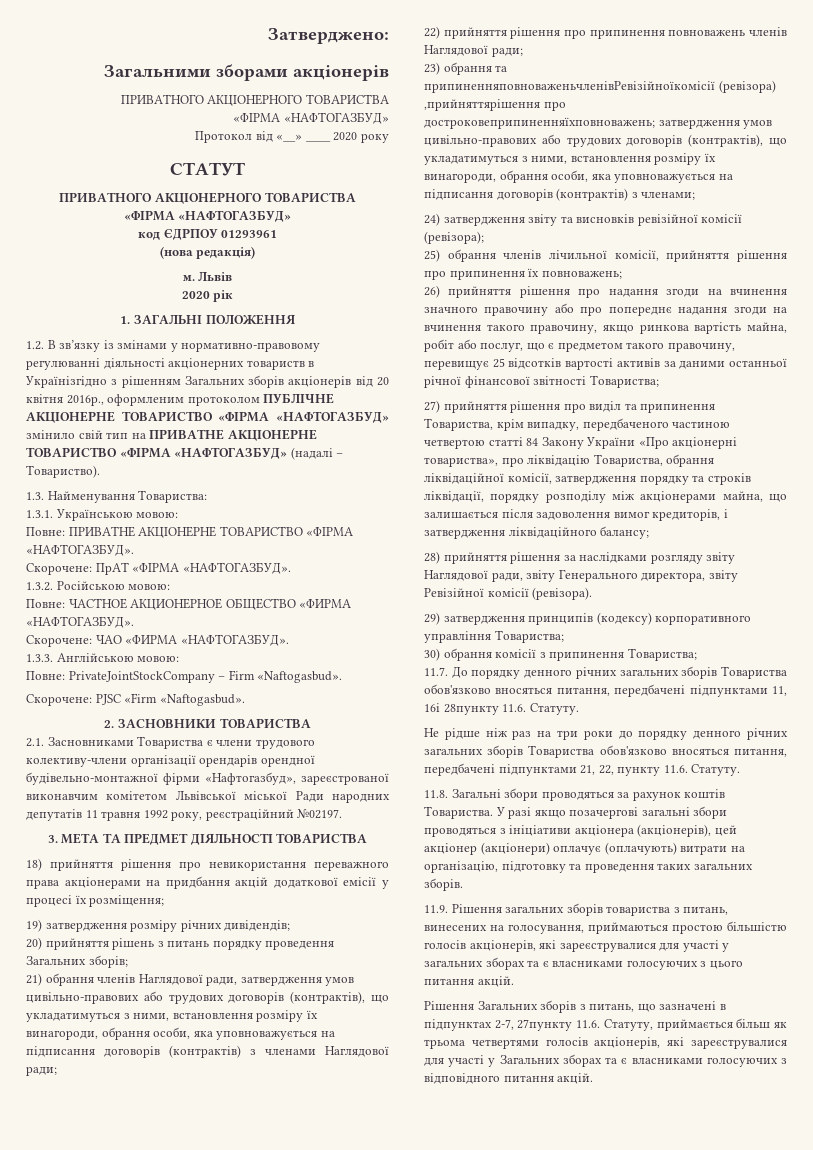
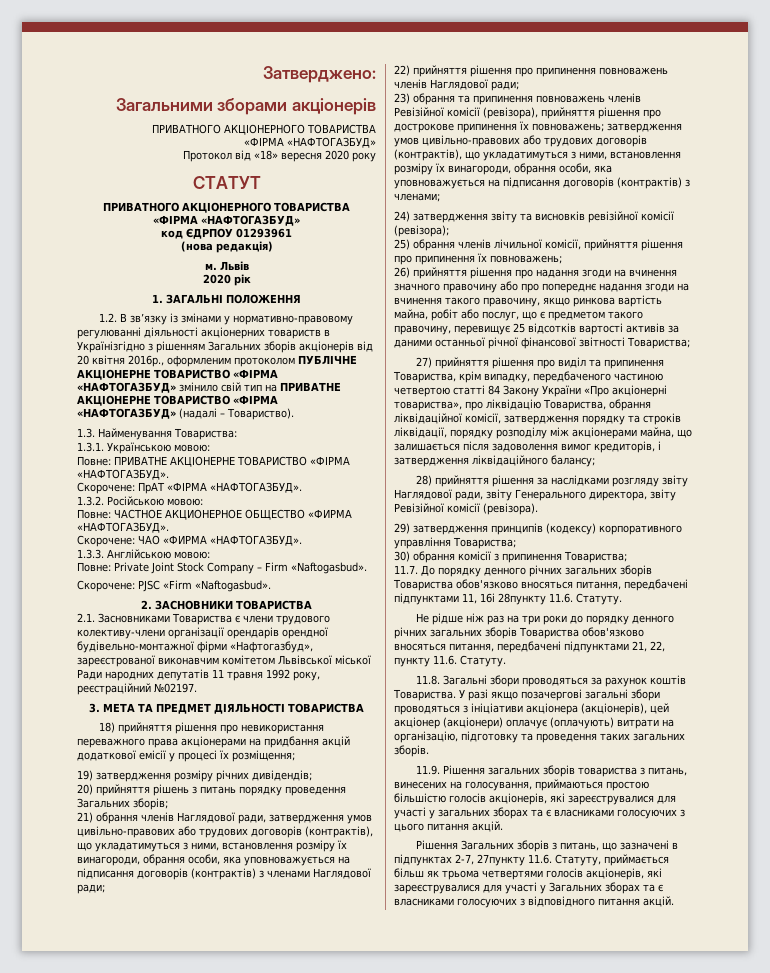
[276,134,331,142] «__» ____ -> [254,150,322,162] «18» вересня
[68,671,215,683] PrivateJointStockCompany -> [114,562,254,574] Private Joint Stock Company
[424,80,776,93] [424,99,566,111] [424,117,655,129] припиненняповноваженьчленівРевізійноїкомісії (ревізора) ,прийняттярішення про достроковеприпиненняїхповноважень; -> [473,93,641,105] [394,107,661,119] [394,121,604,133] припинення повноважень членів Ревізійної комісії (ревізора), прийняття рішення про дострокове припинення їх повноважень;

